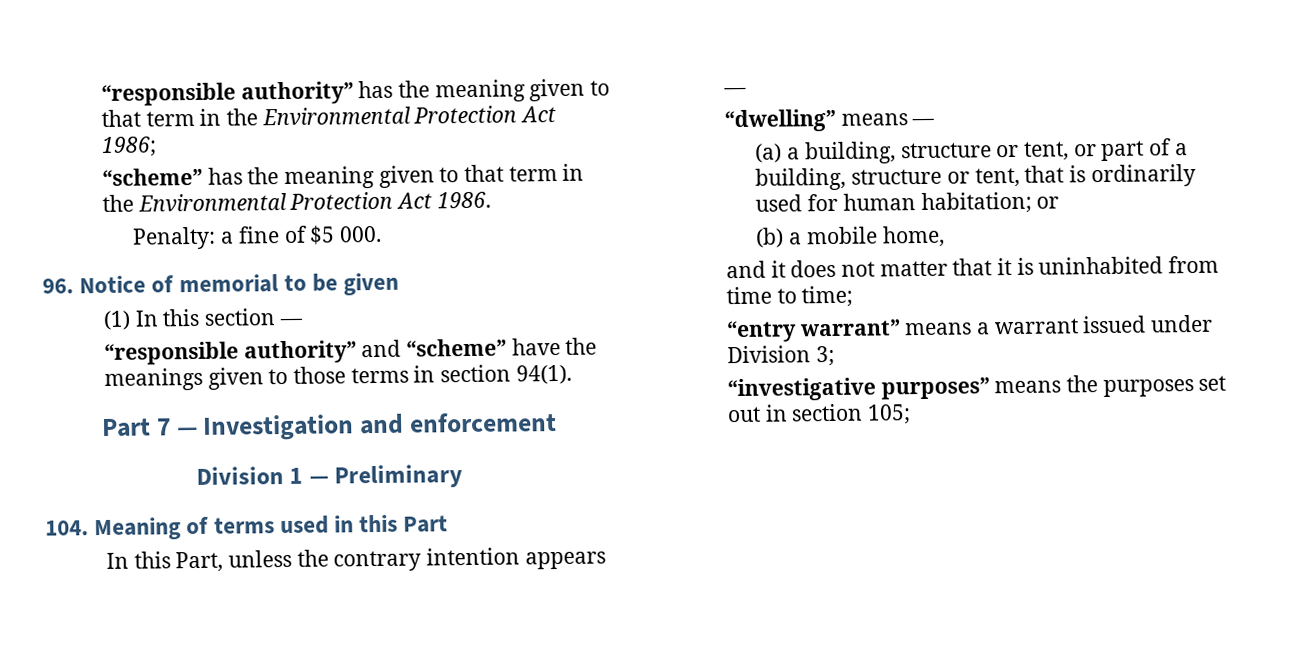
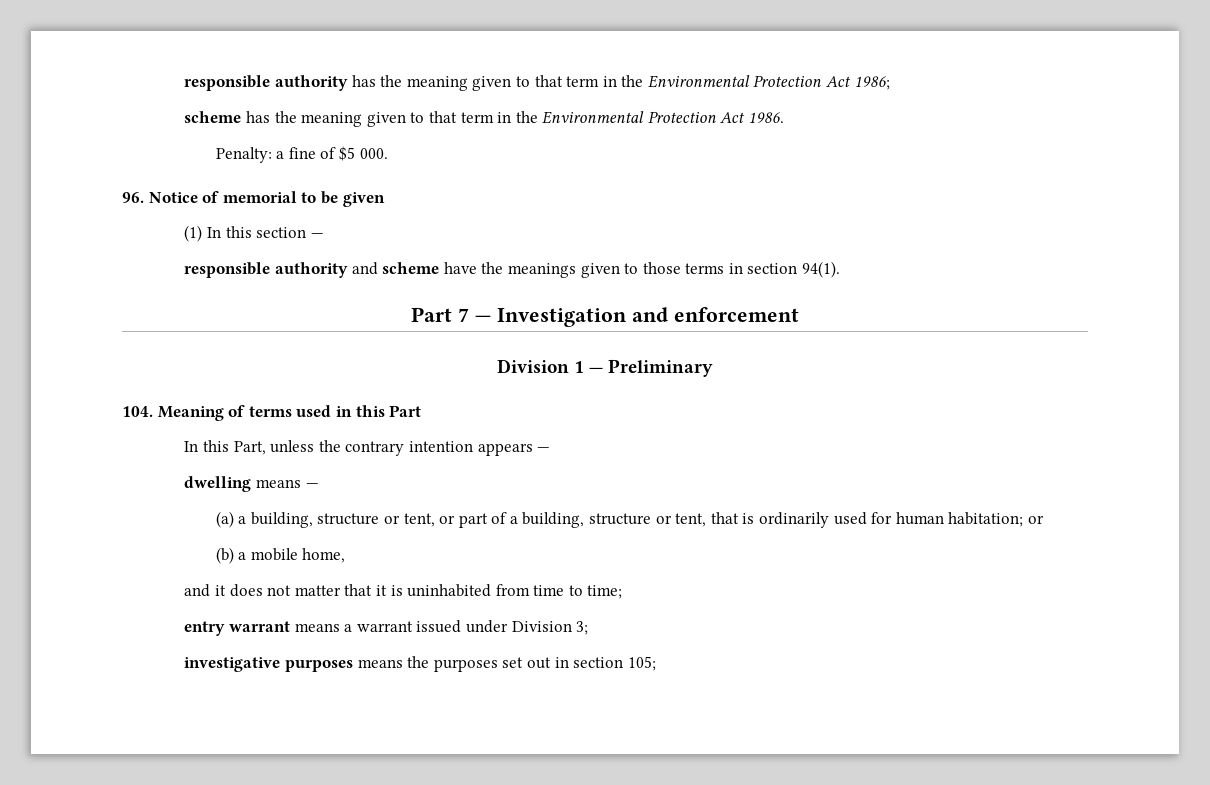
[100,81,354,107] “responsible authority” -> [184,75,348,91] responsible authority
[101,167,203,187] “scheme” -> [184,111,242,123] scheme
[103,338,507,365] “responsible authority” and “scheme” -> [184,262,440,278] responsible authority and scheme
[723,108,836,133] “dwelling” -> [184,476,252,492] dwelling
[725,319,901,343] “entry warrant” -> [184,621,290,636] entry warrant
[726,377,990,402] “investigative purposes” -> [184,657,353,672] investigative purposes

